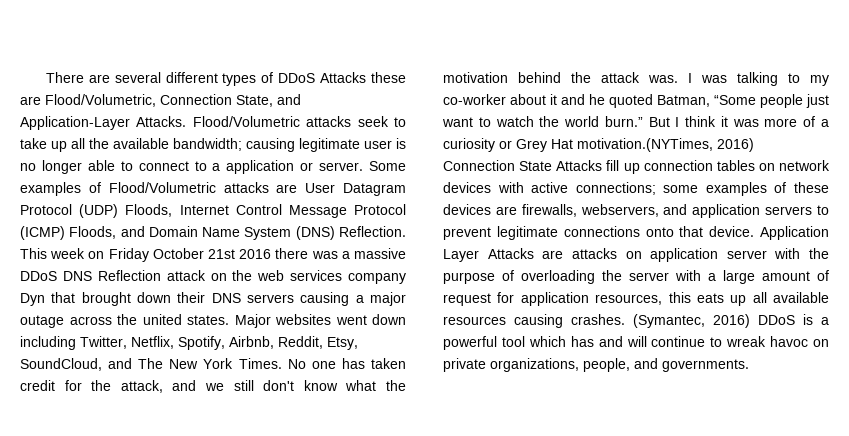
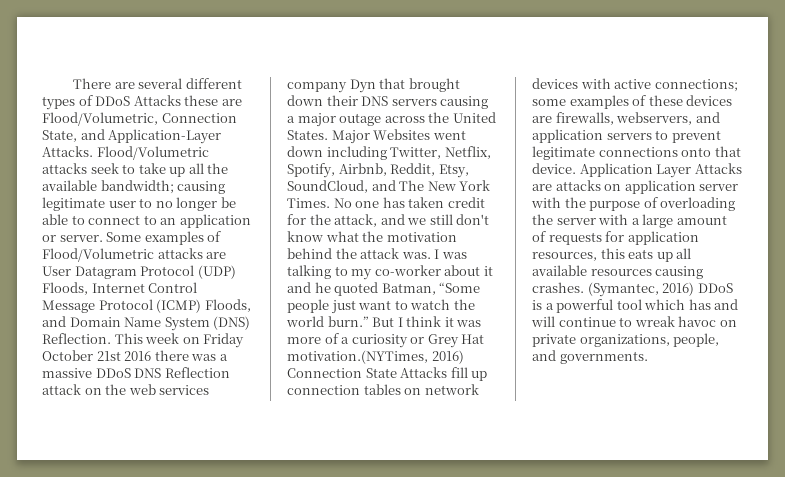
[396,138,406,149] is -> [139,198,153,208] to
(82, 167) none -> [220,197,236,208] be
[212,163,221,171] a -> [160,218,177,225] an
[142,314,331,328] united states. Major websites -> [452,112,496,123] [287,129,431,144] United States. Major Websites
[443,293,491,306] request -> [548,232,602,245] requests

